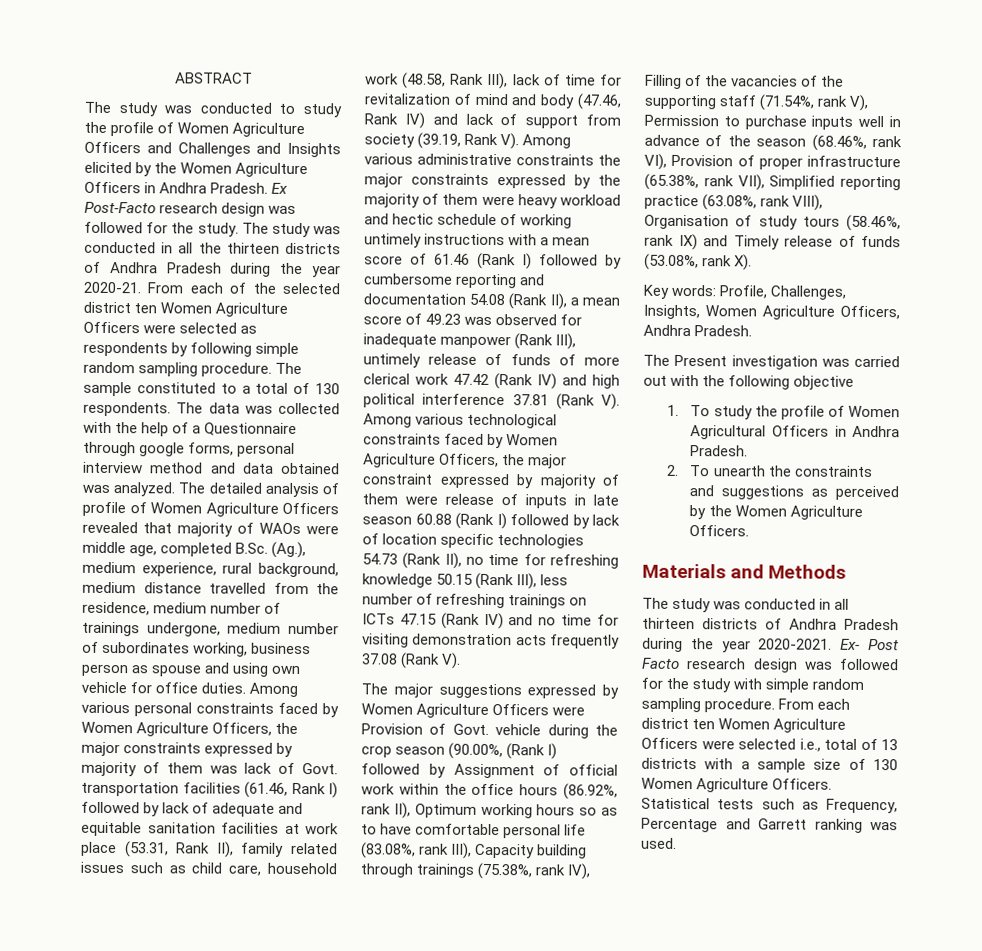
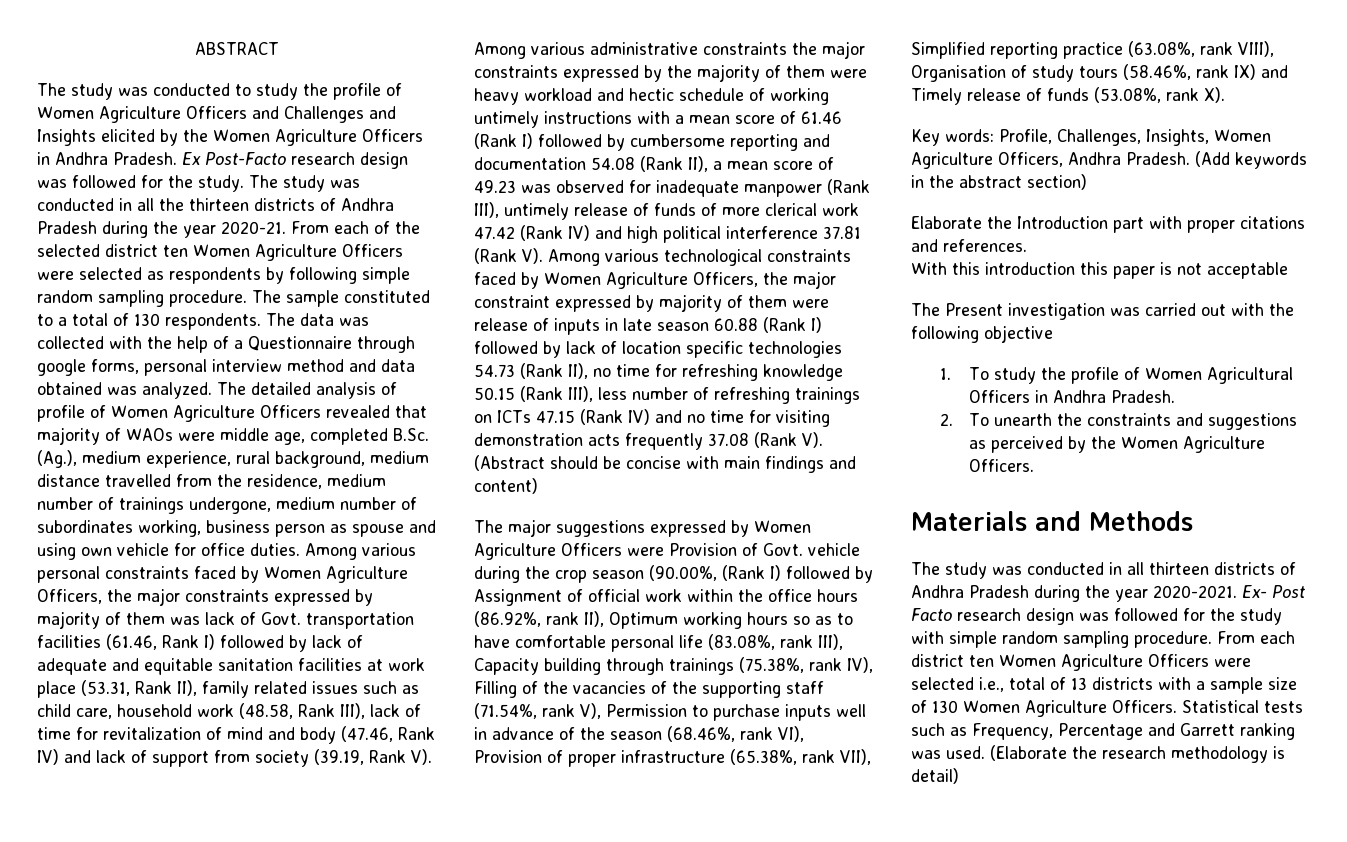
(462, 660) none -> [474,455,856,473] [474,478,538,494] (Abstract should be concise with main findings and content)
(753, 331) none -> [1195,151,1307,169] [911,174,1087,190] [911,216,1305,233] [911,239,1027,252] [911,262,1288,279] (Add keywords in the abstract section) // Elaborate the Introduction part with proper citations and references. // With this introduction this paper is not acceptable
(677, 843) none -> [990,745,1285,763] [911,768,959,784] (Elaborate the research methodology is detail)

